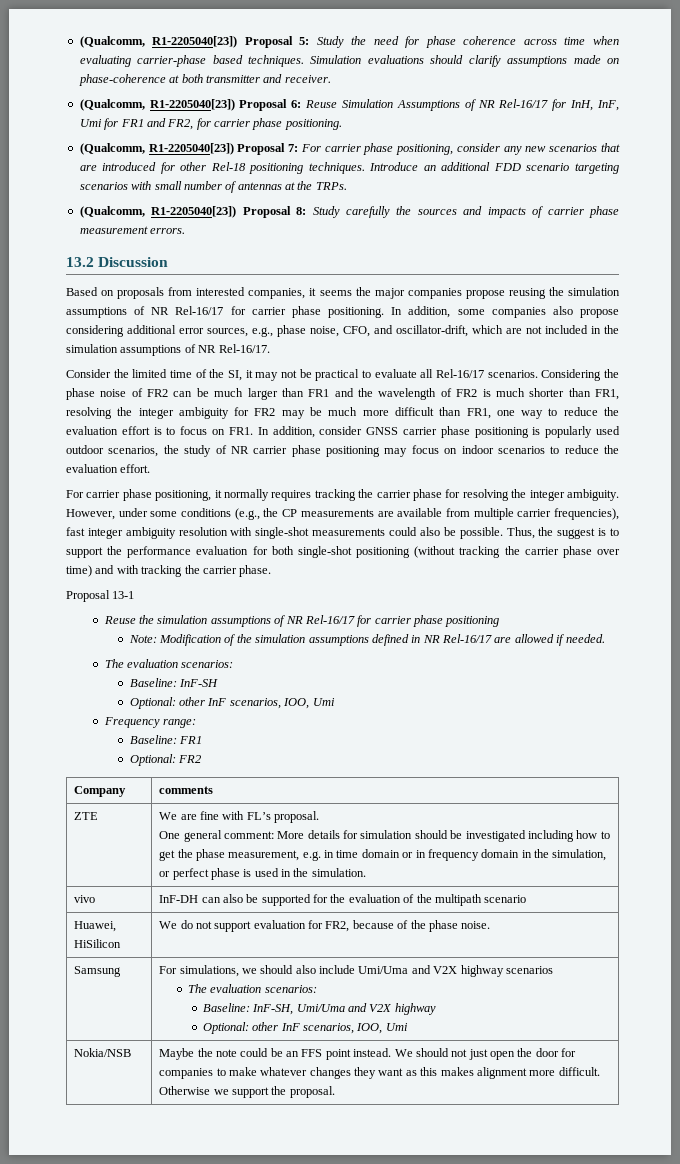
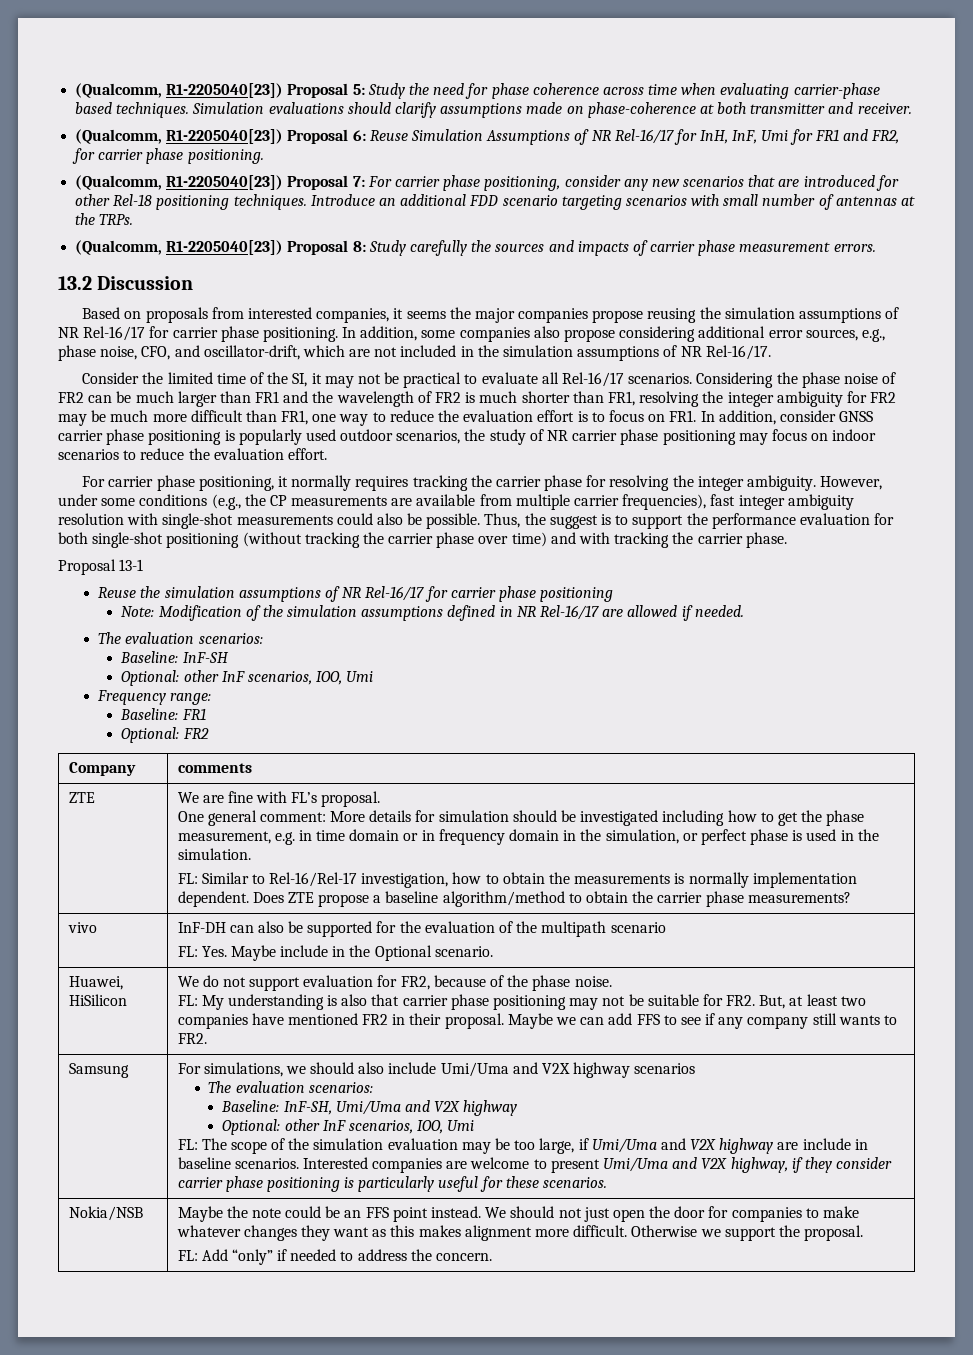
(366, 872) none -> [177,872,857,888] [177,891,851,907] // FL: Similar to Rel-16/Rel-17 investigation, how to obtain the measurements is normally implementation dependent. Does ZTE propose a baseline algorithm/method to obtain the carrier phase measurements?
(527, 899) none -> [177,945,493,961] // FL: Yes. Maybe include in the Optional scenario.
(491, 925) none -> [177,994,866,1010] [177,1013,898,1029] [177,1033,207,1044] // FL: My understanding is also that carrier phase positioning may not be suitable for FR2. But, at least two companies have mentioned FR2 in their proposal. Maybe we can add FFS to see if any company still wants to FR2.
(408, 1027) none -> [177,1138,868,1154] [177,1157,893,1173] [177,1176,607,1192] // FL: The scope of the simulation evaluation may be too large, if Umi/Uma and V2X highway are include in baseline scenarios. Interested companies are welcome to present Umi/Uma and V2X highway, if they consider carrier phase positioning is particularly useful for these scenarios.
(335, 1092) none -> [177,1249,492,1265] // FL: Add “only” if needed to address the concern.

